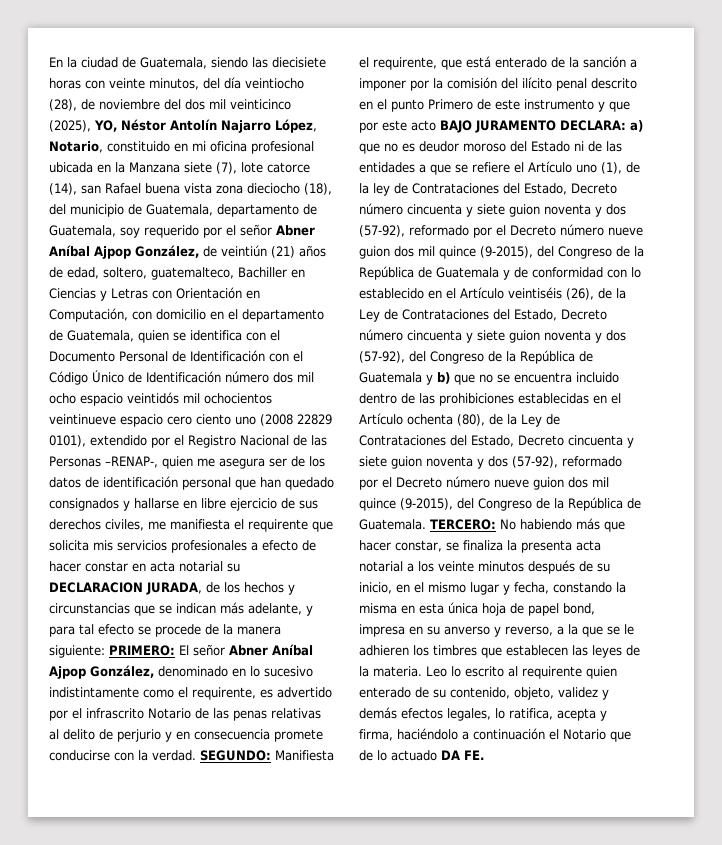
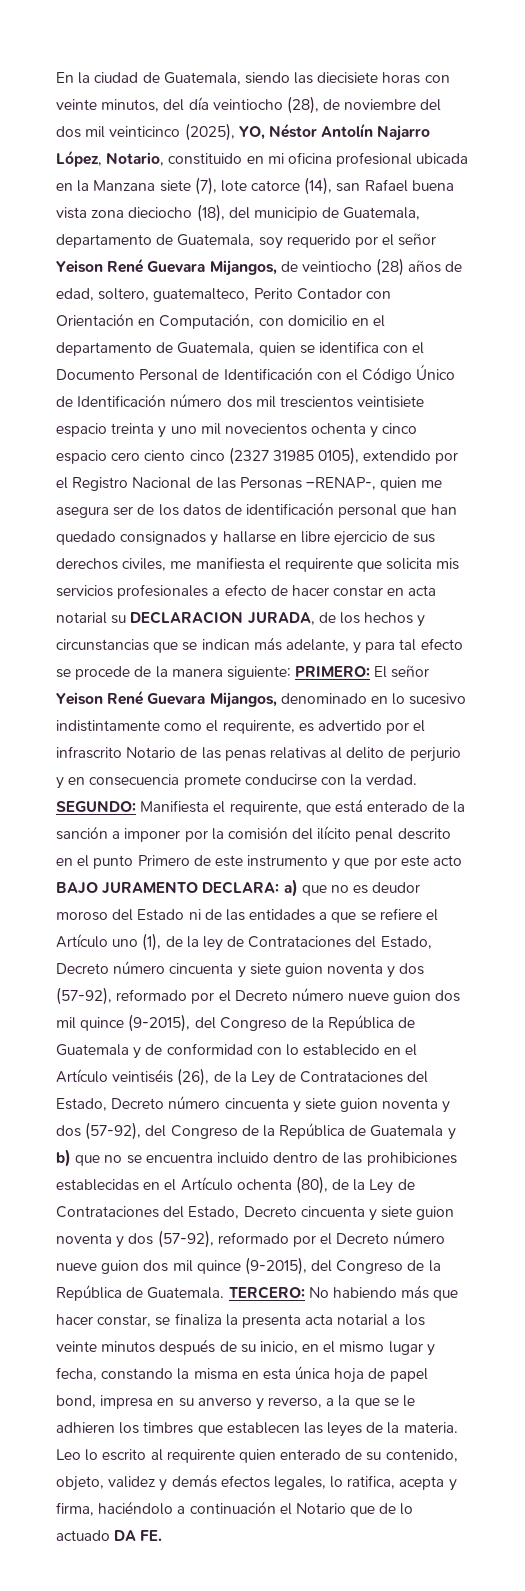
[276,225,315,236] [49,245,295,259] Abner Aníbal Ajpop González, de veintiún (21) -> [56,258,405,276] Yeison René Guevara Mijangos, de veintiocho (28)
[238,267,305,278] [49,288,148,301] Bachiller en Ciencias y Letras -> [253,288,362,300] Perito Contador
[49,392,272,406] [49,414,332,427] [49,435,86,447] ocho espacio veintidós mil ochocientos veintinueve espacio cero ciento uno (2008 22829 0101), -> [279,396,425,408] [56,423,418,438] [56,447,360,465] trescientos veintisiete espacio treinta y uno mil novecientos ochenta y cinco espacio cero ciento cinco (2327 31985 0105),
[229,644,313,656] [49,665,154,679] Abner Aníbal Ajpop González, -> [56,690,277,708] Yeison René Guevara Mijangos,

